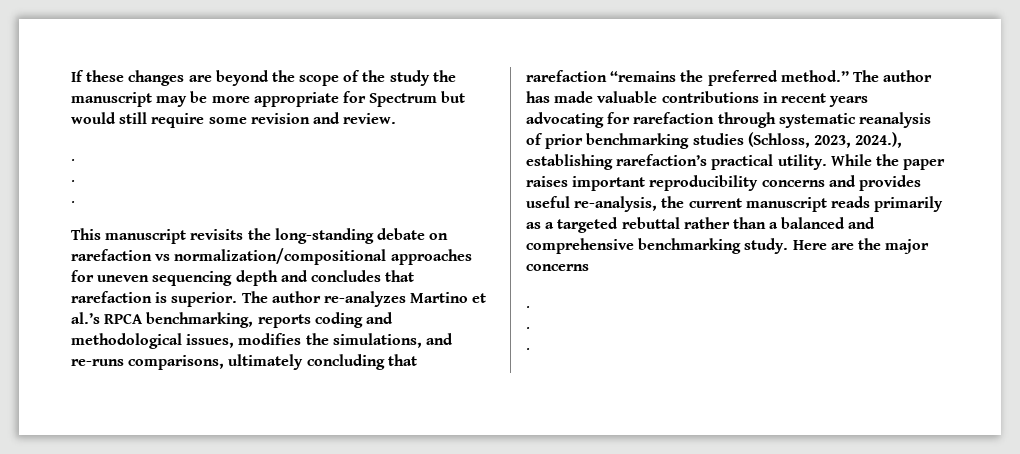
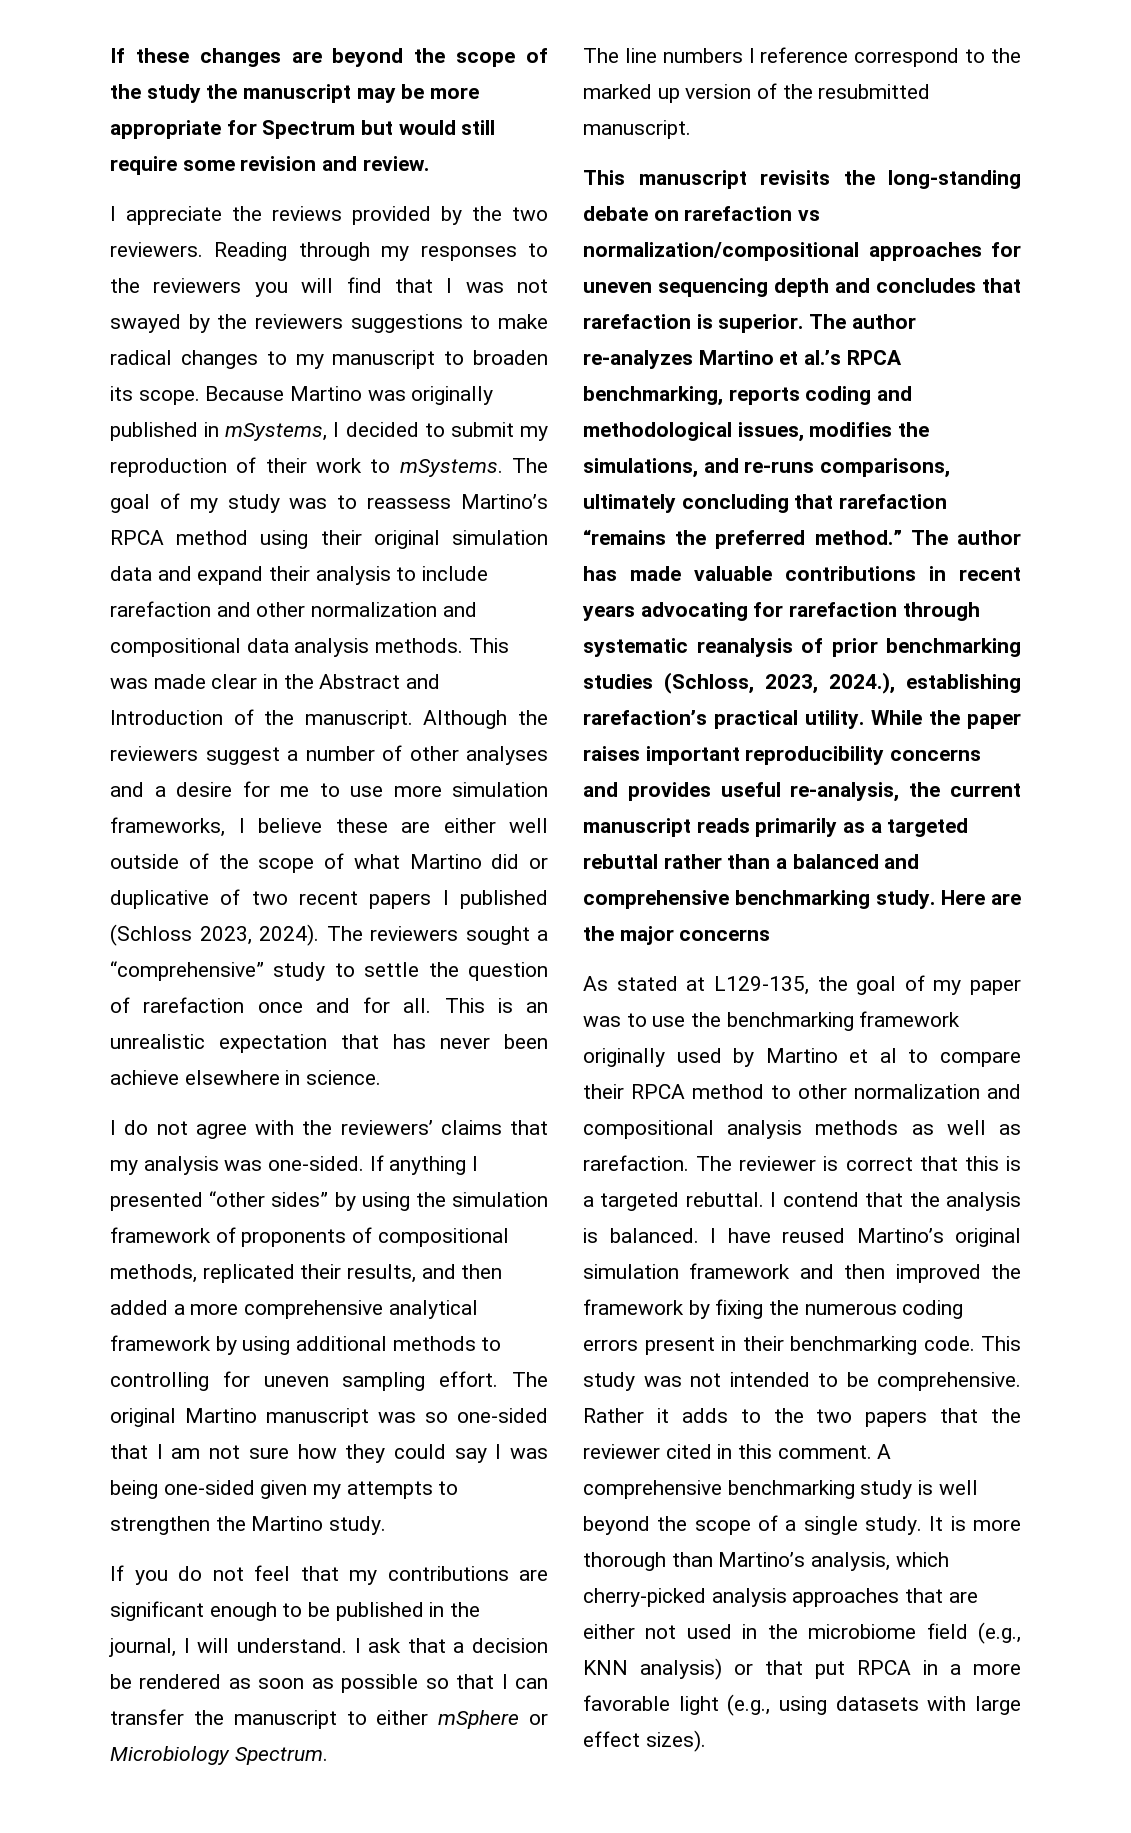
[71,159,75,161] [71,180,75,182] [71,201,75,203] . // . // . -> [110,206,548,225] [110,242,548,261] [110,277,548,297] [110,314,548,333] [110,350,548,369] [110,386,494,405] [110,422,548,441] [110,457,548,477] [110,493,548,513] [110,530,548,549] [110,566,489,585] [110,601,477,617] [110,638,509,657] [110,674,441,689] [110,709,548,729] [110,745,548,765] [110,781,548,797] [110,817,548,837] [110,853,548,873] [110,889,548,909] [110,924,548,946] [110,961,548,981] [110,997,548,1013] [110,1034,548,1053] [110,1070,382,1085] [110,1120,548,1139] [110,1155,479,1175] [110,1191,548,1211] [110,1227,509,1247] [110,1264,503,1283] [110,1300,478,1319] [110,1335,502,1355] [110,1371,548,1391] [110,1408,548,1427] [110,1444,548,1463] [110,1480,459,1499] [110,1516,387,1535] [110,1565,548,1585] [110,1601,481,1621] [109,1638,548,1657] [110,1674,548,1693] [110,1709,548,1729] [110,1746,328,1765] [583,47,1021,67] [583,83,931,103] [583,120,691,139] I appreciate the reviews provided by the two reviewers. Reading through my responses to the reviewers you will find that I was not swayed by the reviewers suggestions to make radical changes to my manuscript to broaden its scope. Because Martino was originally published in mSystems, I decided to submit my reproduction of their work to mSystems. The goal of my study was to reassess Martino’s RPCA method using their original simulation data and expand their analysis to include rarefaction and other normalization and compositional data analysis methods. This was made clear in the Abstract and Introduction of the manuscript. Although the reviewers suggest a number of other analyses and a desire for me to use more simulation frameworks, I believe these are either well outside of the scope of what Martino did or duplicative of two recent papers I published (Schloss 2023, 2024). The reviewers sought a “comprehensive” study to settle the question of rarefaction once and for all. This is an unrealistic expectation that has never been achieve elsewhere in science. // I do not agree with the reviewers’ claims that my analysis was one-sided. If anything I presented “other sides” by using the simulation framework of proponents of compositional methods, replicated their results, and then added a more comprehensive analytical framework by using additional methods to controlling for uneven sampling effort. The original Martino manuscript was so one-sided that I am not sure how they could say I was being one-sided given my attempts to strengthen the Martino study. // If you do not feel that my contributions are significant enough to be published in the journal, I will understand. I ask that a decision be rendered as soon as possible so that I can transfer the manuscript to either mSphere or Microbiology Spectrum. // The line numbers I reference correspond to the marked up version of the resubmitted manuscript.
[526,306,530,308] [526,327,530,329] [526,348,530,350] . // . // . -> [583,975,1021,995] [583,1011,961,1031] [583,1048,1021,1067] [583,1084,1021,1099] [583,1120,1021,1139] [583,1155,1021,1171] [583,1192,1021,1211] [583,1228,1021,1247] [583,1263,1021,1283] [583,1299,964,1319] [583,1336,1021,1355] [583,1372,1021,1391] [583,1408,1021,1427] [583,1444,892,1459] [583,1480,978,1499] [583,1515,1021,1535] [583,1552,949,1571] [583,1588,978,1607] [583,1622,1021,1644] [583,1658,1021,1680] [583,1694,1021,1716] [583,1730,706,1752] As stated at L129-135, the goal of my paper was to use the benchmarking framework originally used by Martino et al to compare their RPCA method to other normalization and compositional analysis methods as well as rarefaction. The reviewer is correct that this is a targeted rebuttal. I contend that the analysis is balanced. I have reused Martino’s original simulation framework and then improved the framework by fixing the numerous coding errors present in their benchmarking code. This study was not intended to be comprehensive. Rather it adds to the two papers that the reviewer cited in this comment. A comprehensive benchmarking study is well beyond the scope of a single study. It is more thorough than Martino’s analysis, which cherry-picked analysis approaches that are either not used in the microbiome field (e.g., KNN analysis) or that put RPCA in a more favorable light (e.g., using datasets with large effect sizes).

